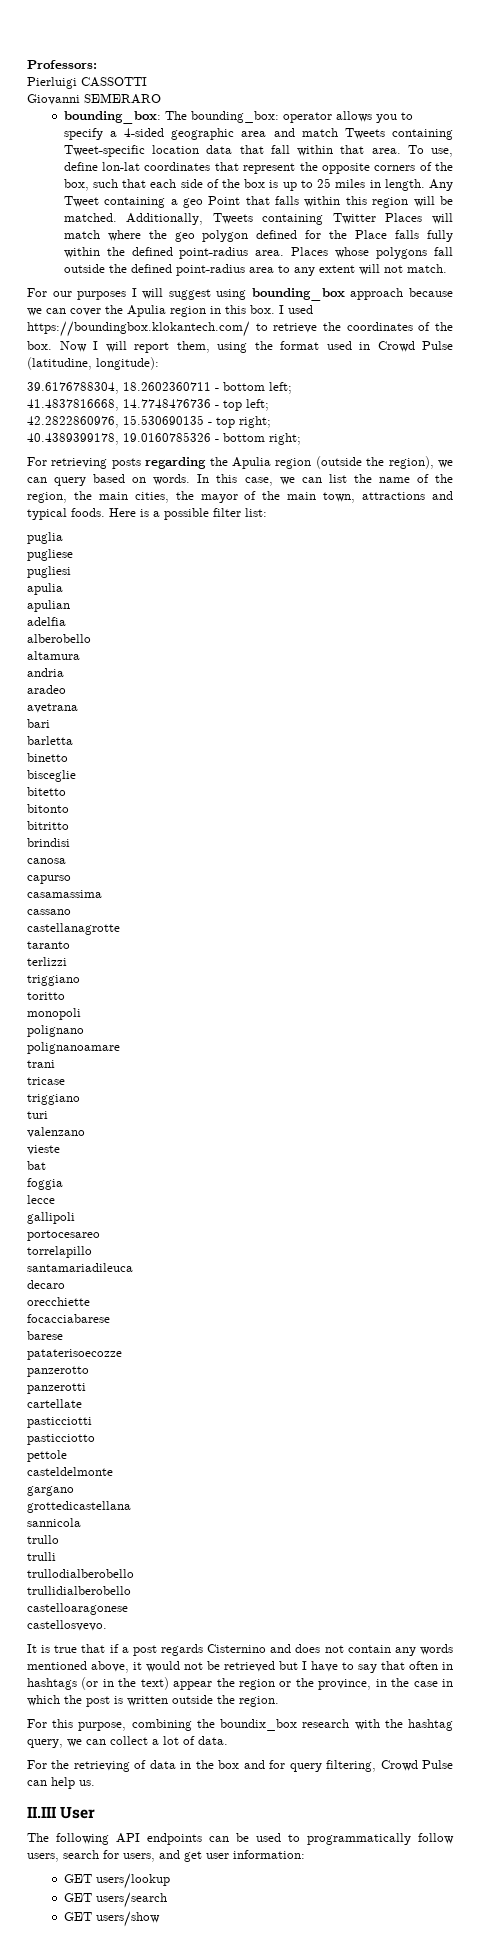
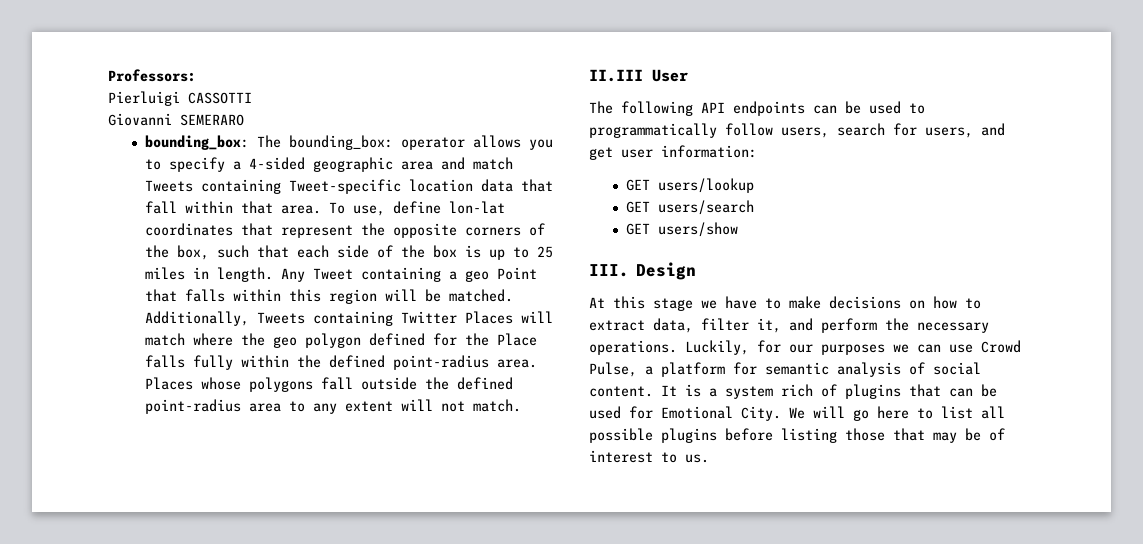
[27,288,453,301] [27,305,313,317] [27,321,454,337] [27,341,453,353] [27,357,159,370] [27,382,292,394] [27,399,269,411] [27,415,271,428] [27,432,301,445] [27,456,453,469] [27,474,453,486] [27,491,454,503] [27,508,267,520] [27,532,63,544] [27,549,73,561] [27,566,71,578] [27,583,63,595] [27,600,70,612] [27,617,66,626] [27,634,91,643] [27,651,80,660] [27,668,64,677] [27,685,66,694] [27,703,78,713] [27,719,50,728] [27,736,73,745] [27,753,68,762] [27,770,76,782] [27,787,66,796] [27,804,69,813] [27,821,69,830] [27,838,70,847] [27,858,66,864] [27,875,71,884] [27,890,102,898] [27,909,71,915] [27,923,120,935] [27,941,70,949] [27,957,67,966] [27,975,80,986] [27,992,65,1000] [27,1008,81,1020] [27,1025,84,1037] [27,1042,120,1054] [27,1060,55,1068] [27,1077,65,1085] [27,1094,80,1105] [27,1111,48,1119] [27,1127,85,1138] [27,1145,60,1155] [27,1161,46,1170] [27,1178,63,1190] [27,1195,55,1204] [27,1212,75,1224] [27,1230,100,1241] [27,1246,92,1258] [27,1263,133,1272] [27,1280,65,1289] [27,1297,90,1306] [27,1314,110,1323] [27,1331,63,1340] [27,1349,122,1360] [27,1366,89,1377] [27,1383,86,1394] [27,1399,82,1408] [27,1417,92,1428] [27,1434,95,1445] [27,1450,67,1462] [27,1467,113,1476] [27,1486,74,1496] [27,1501,131,1513] [27,1518,81,1527] [27,1535,59,1544] [27,1552,56,1561] [27,1569,134,1578] [27,1586,131,1595] [27,1603,128,1615] [27,1620,107,1631] [27,1644,454,1656] [27,1661,453,1673] [27,1677,454,1690] [27,1695,279,1707] [27,1719,454,1731] [27,1736,228,1748] [27,1760,453,1772] [27,1777,95,1789] // For our purposes I will suggest using bounding_box approach because we can cover the Apulia region in this box. I used https://boundingbox.klokantech.com/ to retrieve the coordinates of the box. Now I will report them, using the format used in Crowd Pulse (latitudine, longitude): // 39.6176788304, 18.2602360711 - bottom left; // 41.4837816668, 14.7748476736 - top left; // 42.2822860976, 15.530690135 - top right; // 40.4389399178, 19.0160785326 - bottom right; // For retrieving posts regarding the Apulia region (outside the region), we can query based on words. In this case, we can list the name of the region, the main cities, the mayor of the main town, attractions and typical foods. Here is a possible filter list: // puglia // pugliese // pugliesi // apulia // apulian // adelfia // alberobello // altamura // andria // aradeo // avetrana // bari // barletta // binetto // bisceglie // bitetto // bitonto // bitritto // brindisi // canosa // capurso // casamassima // cassano // castellanagrotte // taranto // terlizzi // triggiano // toritto // monopoli // polignano // polignanoamare // trani // tricase // triggiano // turi // valenzano // vieste // bat // foggia // lecce // gallipoli // portocesareo // torrelapillo // santamariadileuca // decaro // orecchiette // focacciabarese // barese // pataterisoecozze // panzerotto // panzerotti // cartellate // pasticciotti // pasticciotto // pettole // casteldelmonte // gargano // grottedicastellana // sannicola // trullo // trulli // trullodialberobello // trullidialberobello // castelloaragonese // castellosvevo. // It is true that if a post regards Cisternino and does not contain any words mentioned above, it would not be retrieved but I have to say that often in hashtags (or in the text) appear the region or the province, in the case in which the post is written outside the region. // For this purpose, combining the boundix_box research with the hashtag query, we can collect a lot of data. // For the retrieving of data in the box and for query filtering, Crowd Pulse can help us. -> (521, 405) none
(160, 1919) none -> [589,262,697,280] [589,296,981,311] [589,318,989,333] [589,340,1021,355] [589,362,981,377] [589,384,997,399] [589,406,1005,421] [589,428,1005,443] [589,450,709,463] // III. Design // At this stage we have to make decisions on how to extract data, filter it, and perform the necessary operations. Luckily, for our purposes we can use Crowd Pulse, a platform for semantic analysis of social content. It is a system rich of plugins that can be used for Emotional City. We will go here to list all possible plugins before listing those that may be of interest to us.

